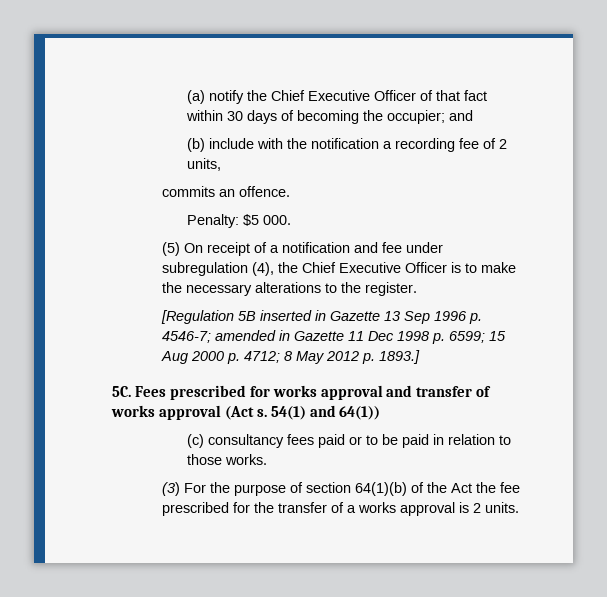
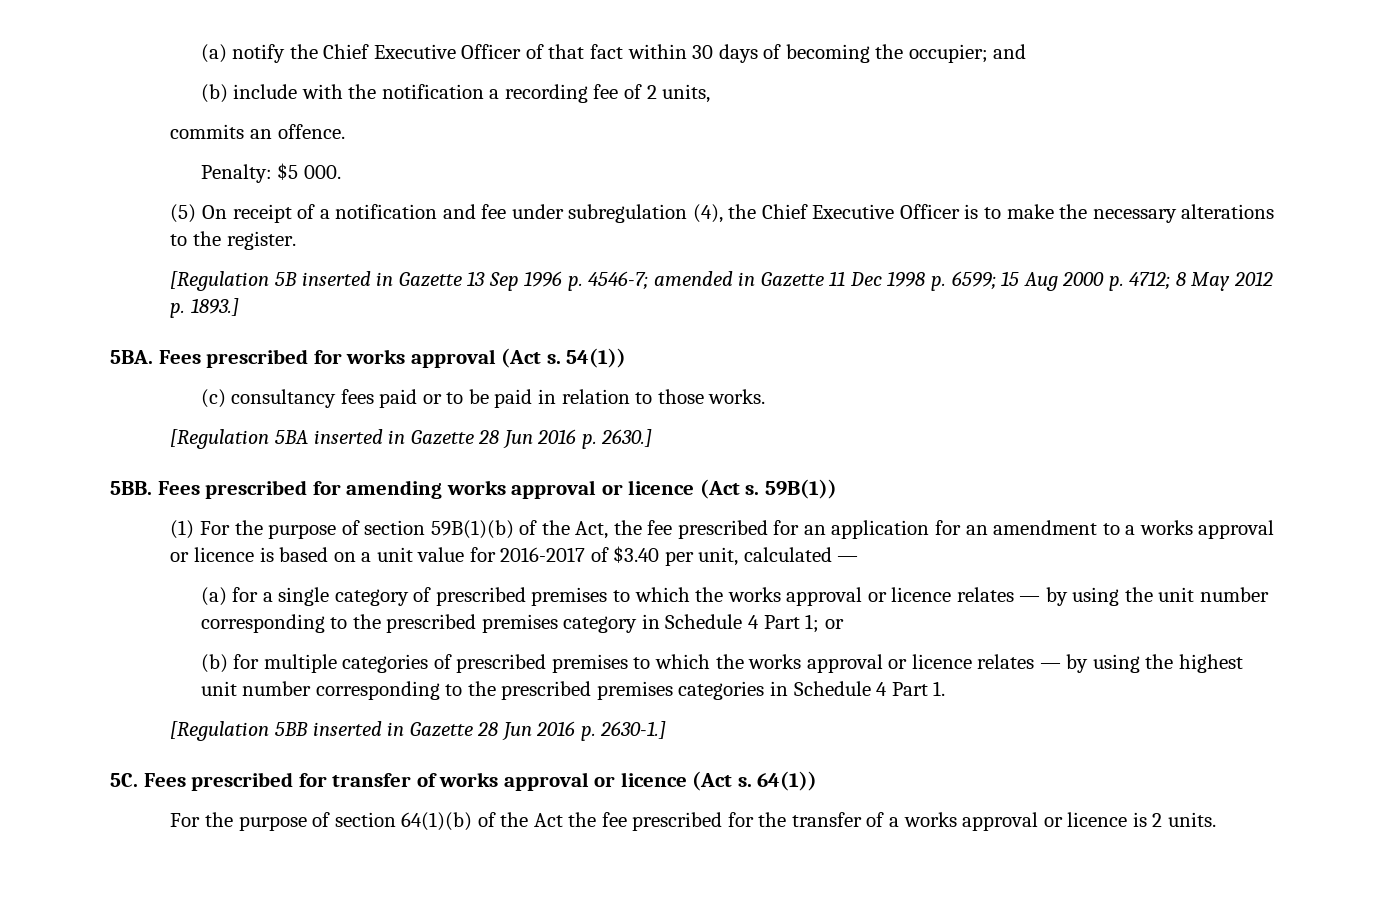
[112,386,131,397] 5C. -> [110,350,153,364] 5BA.
[386,385,492,397] [111,405,381,420] and transfer of works approval (Act s. 54(1) and 64(1)) -> [501,348,627,368] (Act s. 54(1))
[161,482,180,496] (3) -> [170,429,653,449] [110,479,837,499] [170,520,1275,539] [170,546,859,566] [200,587,1269,606] [200,614,844,633] [200,654,1243,673] [200,681,946,700] [170,721,667,741] [110,771,818,791] [Regulation 5BA inserted in Gazette 28 Jun 2016 p. 2630.] // 5BB. Fees prescribed for amending works approval or licence (Act s. 59B(1)) // (1) For the purpose of section 59B(1)(b) of the Act, the fee prescribed for an application for an amendment to a works approval or licence is based on a unit value for 2016-2017 of $3.40 per unit, calculated — // (a) for a single category of prescribed premises to which the works approval or licence relates — by using the unit number corresponding to the prescribed premises category in Schedule 4 Part 1; or // (b) for multiple categories of prescribed premises to which the works approval or licence relates — by using the highest unit number corresponding to the prescribed premises categories in Schedule 4 Part 1. // [Regulation 5BB inserted in Gazette 28 Jun 2016 p. 2630-1.] // 5C. Fees prescribed for transfer of works approval or licence (Act s. 64(1)) //
(455, 509) none -> [1043,812,1128,827] or licence

